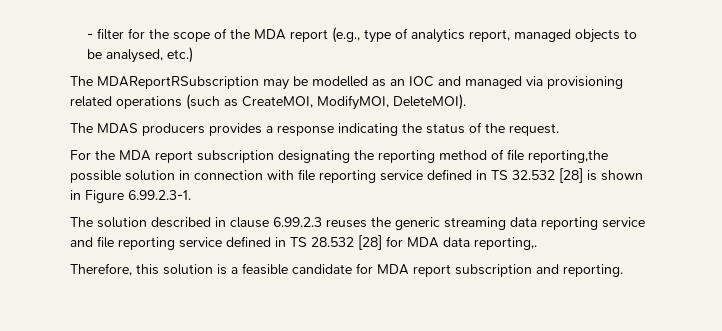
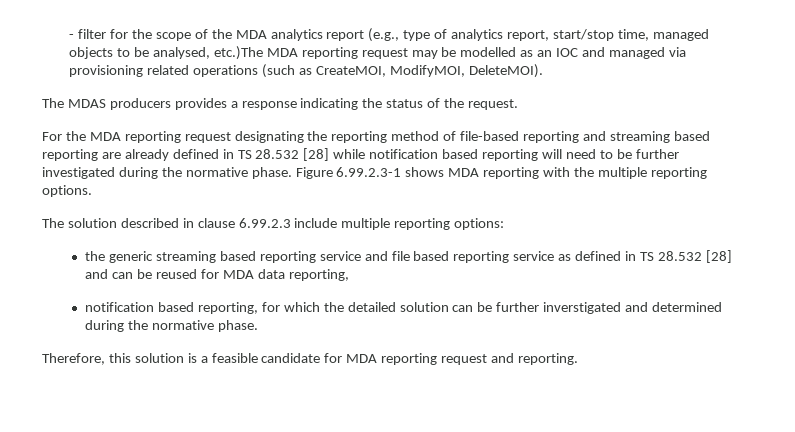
(287, 34) none -> [270,29,323,41] analytics
(511, 35) none -> [552,29,649,41] start/stop time,
[167,47,194,63] [70,76,259,89] etc.) // The MDAReportRSubscription -> [213,46,408,60] etc.)The MDA reporting request
[155,150,274,163] report subscription -> [124,131,231,143] reporting request
[507,149,608,163] [70,168,643,183] [70,190,191,203] file reporting,the possible solution in connection with file reporting service defined in TS 32.532 [28] is shown in Figure 6.99.2.3-1. -> [460,131,710,143] [42,148,679,161] [42,167,707,179] [42,185,92,197] file-based reporting and streaming based reporting are already defined in TS 28.532 [28] while notification based reporting will need to be further investigated during the normative phase. Figure 6.99.2.3-1 shows MDA reporting with the multiple reporting options.
[326,219,367,228] reuses -> [294,218,505,230] include multiple reporting options: //
[510,217,537,227] data -> [219,251,256,261] based
[118,235,537,250] reporting service defined in TS 28.532 [28] for MDA data reporting,. -> [413,250,732,263] [85,269,349,281] [85,302,723,314] [85,320,258,332] based reporting service as defined in TS 28.532 [28] and can be reused for MDA data reporting, // notification based reporting, for which the detailed solution can be further inverstigated and determined during the normative phase.
[413,264,532,277] report subscription -> [381,353,488,365] reporting request

